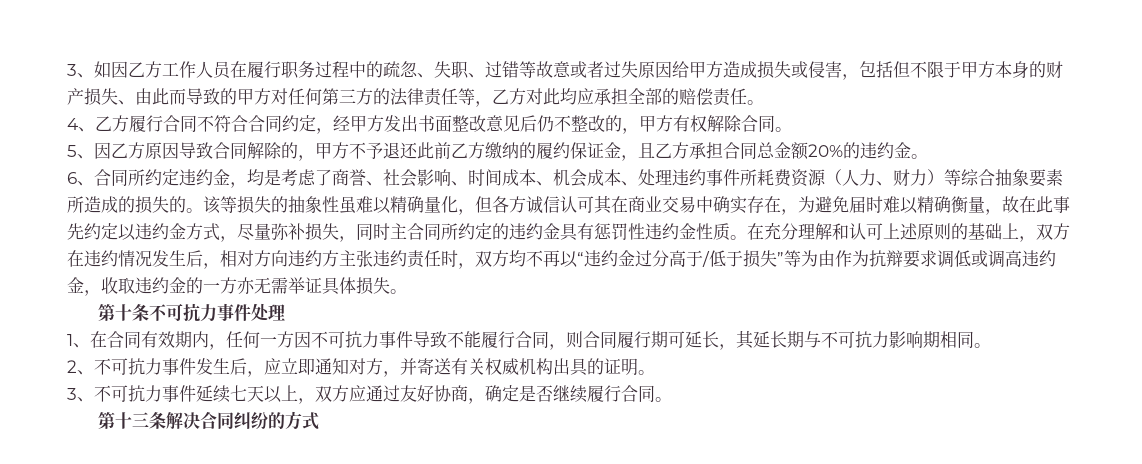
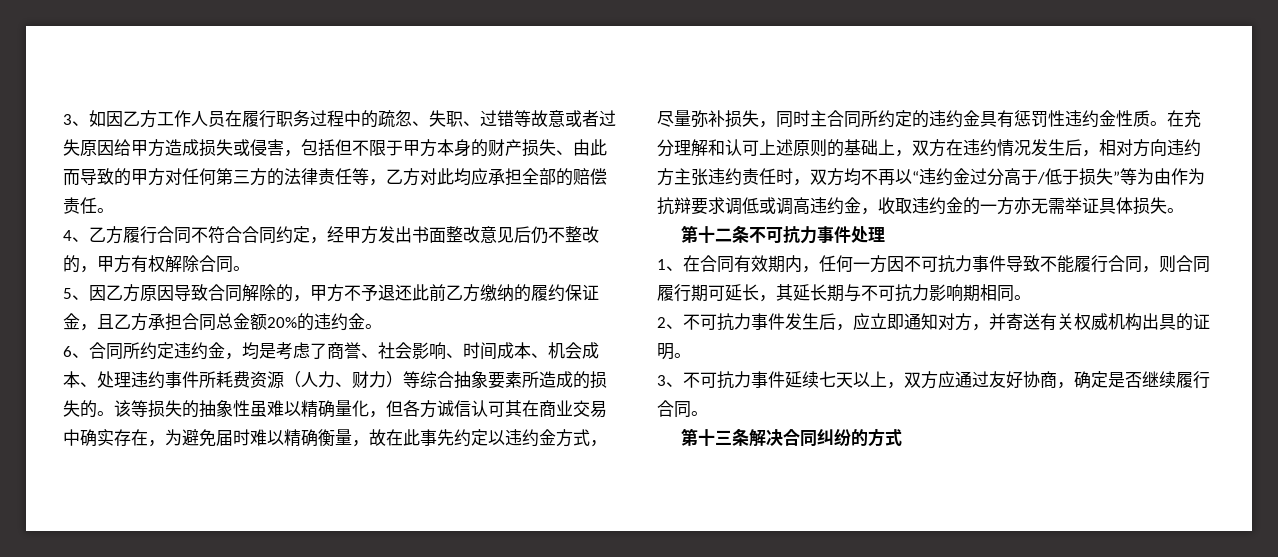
(133, 312) none -> [714,228,732,242] 二

